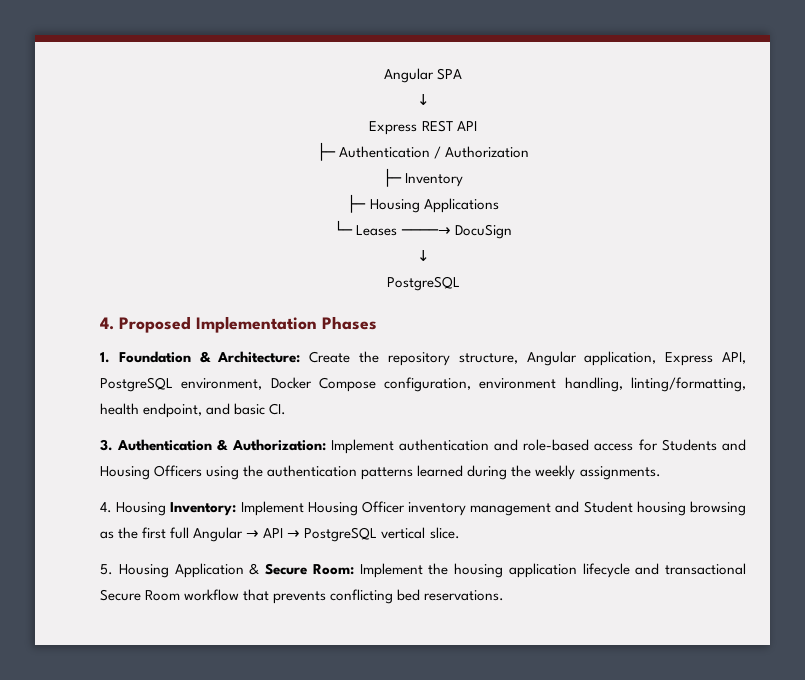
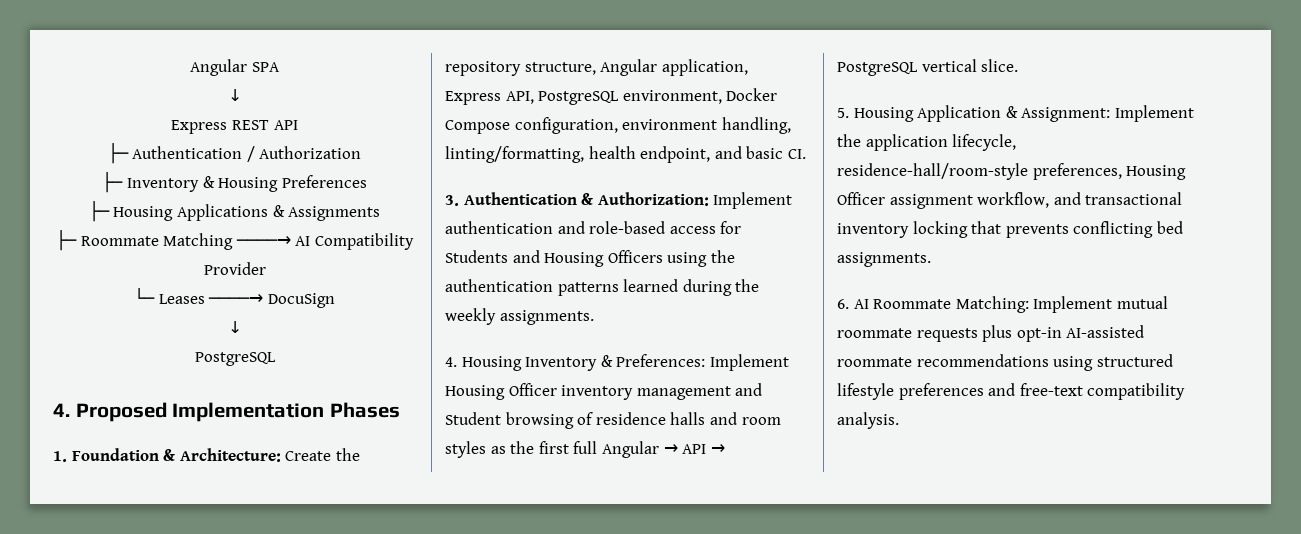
(464, 180) none -> [202,175,367,192] & Housing Preferences
(499, 205) none -> [272,205,381,221] [56,230,414,251] [203,262,266,275] & Assignments // ├─ Roommate Matching ────→ AI Compatibility Provider
[170,502,237,516] Inventory: -> [525,354,706,371] Inventory & Preferences:
[636,501,747,516] housing browsing -> [505,412,781,429] [445,441,486,458] browsing of residence halls and room styles
[265,563,746,578] [100,589,505,604] Secure Room: Implement the housing application lifecycle and transactional Secure Room workflow that prevents conflicting bed reservations. -> [1021,105,1194,122] [837,134,1017,151] [837,163,1187,180] [837,192,1183,209] [837,221,1183,238] [837,252,931,267] [837,296,1168,313] [837,325,1145,342] [837,354,1173,371] [837,383,1186,400] [837,412,899,429] Assignment: Implement the application lifecycle, residence-hall/room-style preferences, Housing Officer assignment workflow, and transactional inventory locking that prevents conflicting bed assignments. // 6. AI Roommate Matching: Implement mutual roommate requests plus opt-in AI-assisted roommate recommendations using structured lifestyle preferences and free-text compatibility analysis.

